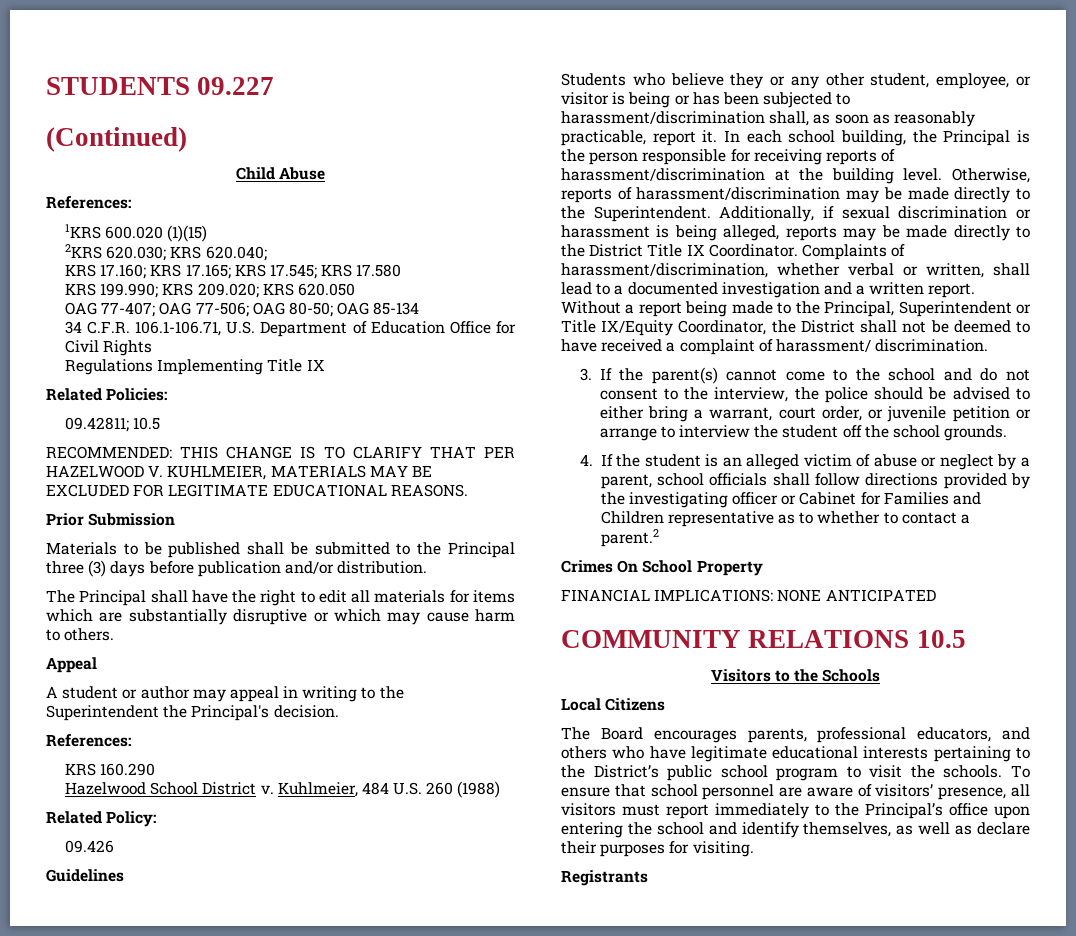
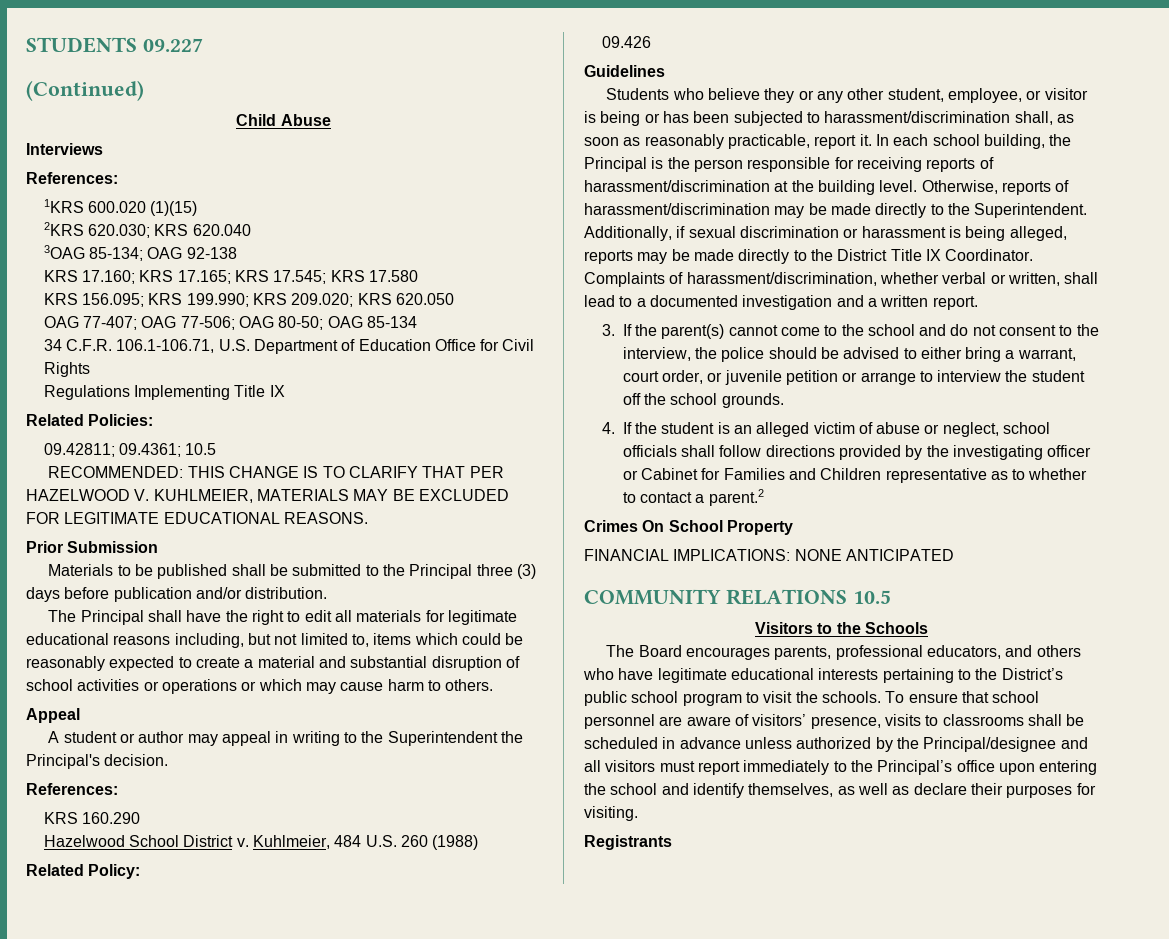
(326, 173) none -> [26,143,103,155] // Interviews
[205,246,267,261] 620.040; -> [192,224,251,236] [43,245,237,261] 620.040 // 3OAG 85-134; OAG 92-138
(96, 289) none -> [81,293,183,307] 156.095; KRS
(129, 424) none -> [118,443,181,457] 09.4361;
[472,590,515,603] [46,609,308,625] items which are substantially disruptive -> [447,610,517,625] [26,633,524,648] [26,656,520,671] [26,679,237,694] legitimate educational reasons including, but not limited to, items which could be reasonably expected to create a material and substantial disruption of school activities or operations
[561,301,1031,317] [561,320,1030,336] [561,339,989,355] Without a report being made to the Principal, Superintendent or Title IX/Equity Coordinator, the District shall not be deemed to have received a complaint of harassment/ discrimination. -> (978, 303) none
[939,454,1030,470] [600,474,652,489] neglect by a parent, -> [942,422,999,437] neglect,
[561,698,666,711] // Local Citizens -> (928, 628) none
(1007, 793) none -> [884,714,1085,726] [584,737,1088,752] visits to classrooms shall be scheduled in advance unless authorized by the Principal/designee and

